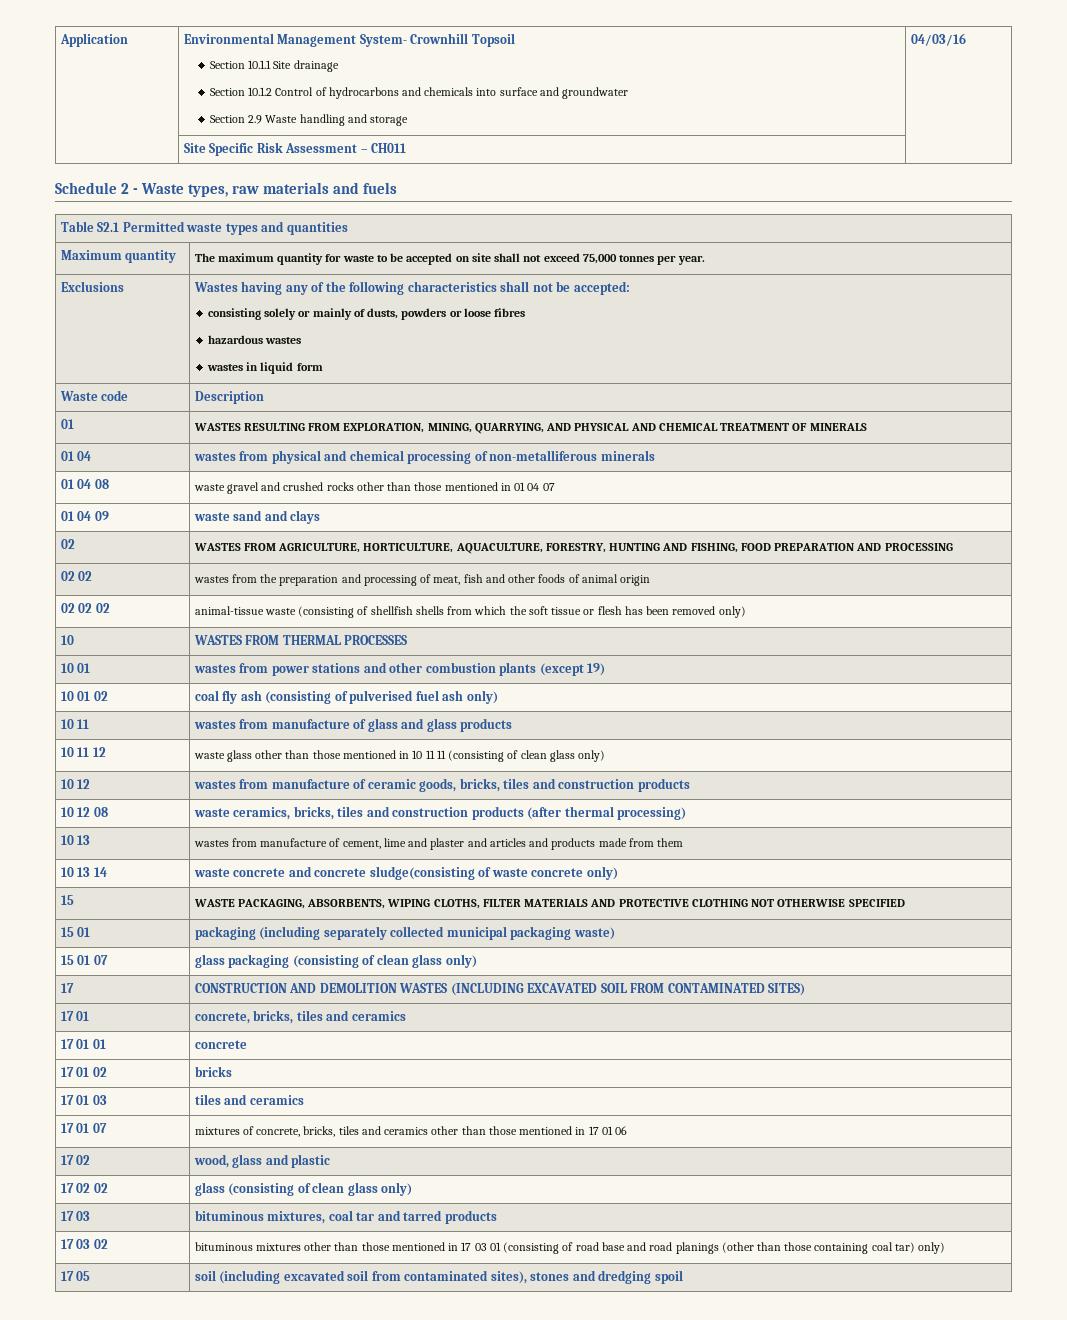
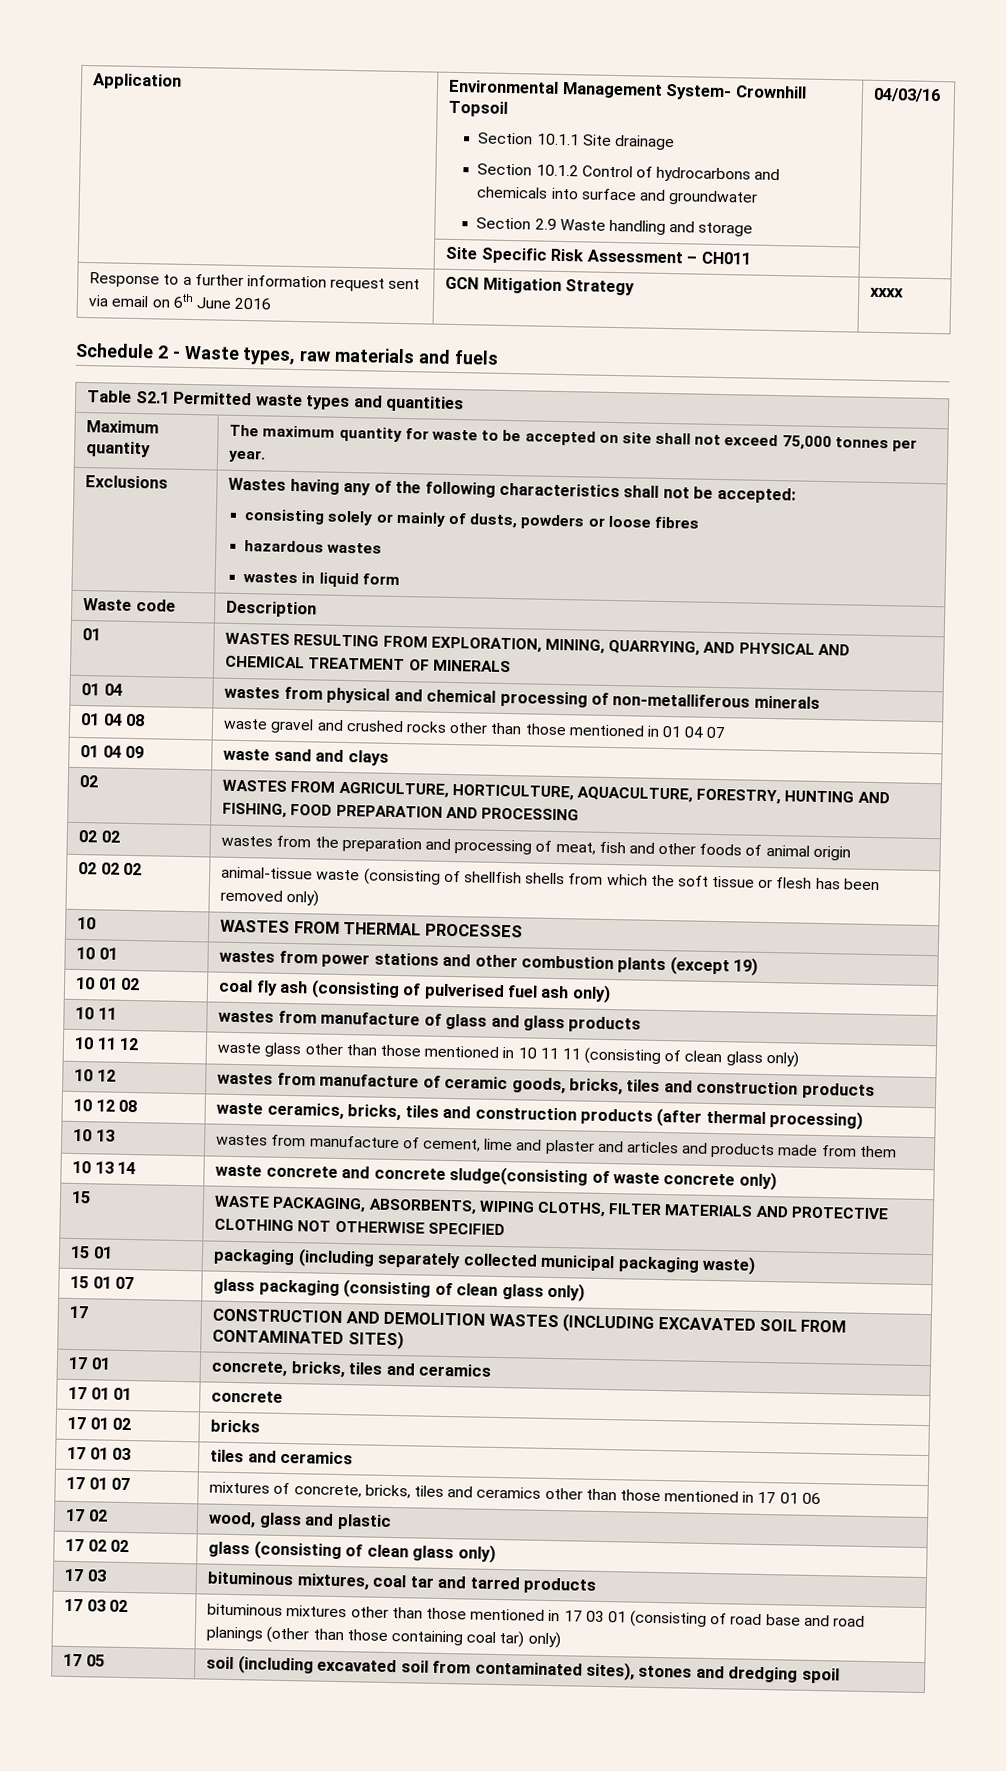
(407, 148) none -> [89,272,421,292] [88,293,273,310] [445,276,636,296] [870,287,905,298] // Response to a further information request sent via email on 6th June 2016 | GCN Mitigation Strategy | xxxx

